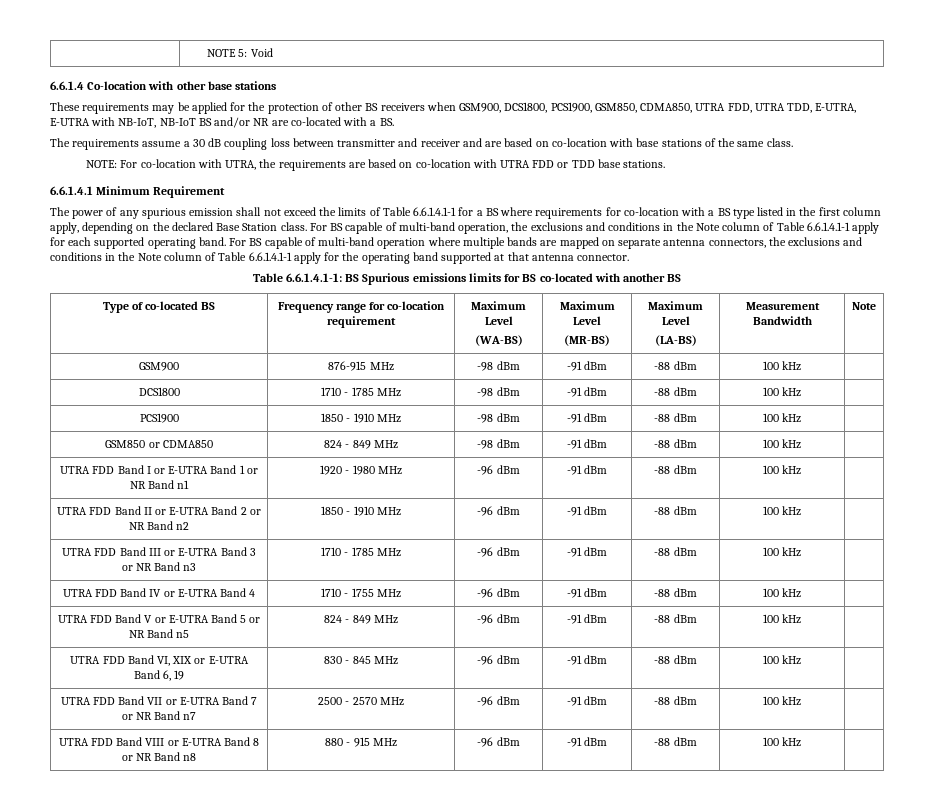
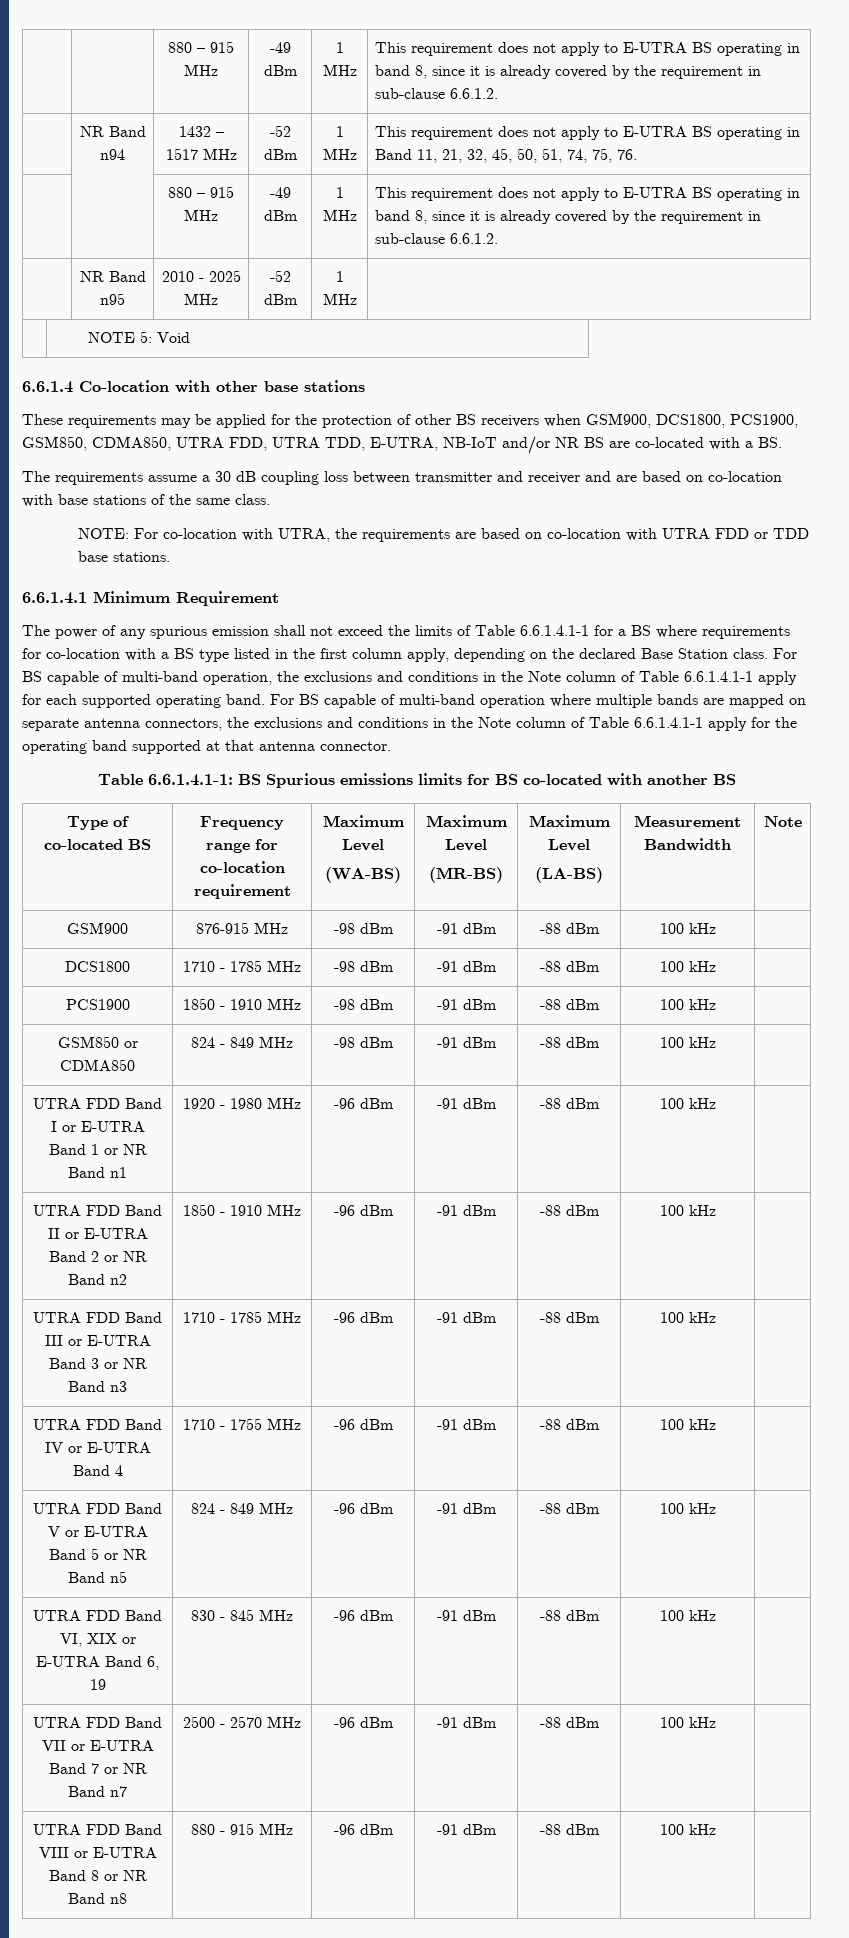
(207, 53) | -> [168,41,234,53] [184,64,218,76] [269,42,291,53] [263,65,298,76] [335,42,344,53] [322,64,357,76] [375,42,801,56] [375,65,762,79] [375,88,499,99] [79,126,146,137] [100,149,125,160] [178,126,224,137] [165,148,237,160] [269,125,291,137] [263,149,298,160] [335,126,344,137] [322,148,357,160] [375,126,801,140] [375,148,638,163] [168,186,234,198] [184,209,218,221] [269,187,291,198] [263,210,298,221] [335,187,344,198] [322,209,357,221] [375,187,801,201] [375,210,762,224] [375,233,499,244] [79,271,146,282] [100,293,125,305] [161,270,241,282] [184,293,218,305] [269,270,291,282] [263,294,298,305] [335,271,344,282] [322,293,357,305] | | 880 – 915 MHz | -49 dBm | 1 MHz | This requirement does not apply to E-UTRA BS operating in band 8, since it is already covered by the requirement in sub-clause 6.6.1.2. // | NR Band n94 | 1432 – 1517 MHz | -52 dBm | 1 MHz | This requirement does not apply to E-UTRA BS operating in Band 11, 21, 32, 45, 50, 51, 74, 75, 76. // | | 880 – 915 MHz | -49 dBm | 1 MHz | This requirement does not apply to E-UTRA BS operating in band 8, since it is already covered by the requirement in sub-clause 6.6.1.2. // | NR Band n95 | 2010 - 2025 MHz | -52 dBm | 1 MHz | // |
[50,117,212,128] E-UTRA with NB-IoT, NB-IoT BS -> [443,437,497,448] NB-IoT
(270, 122) none -> [584,437,604,448] BS

